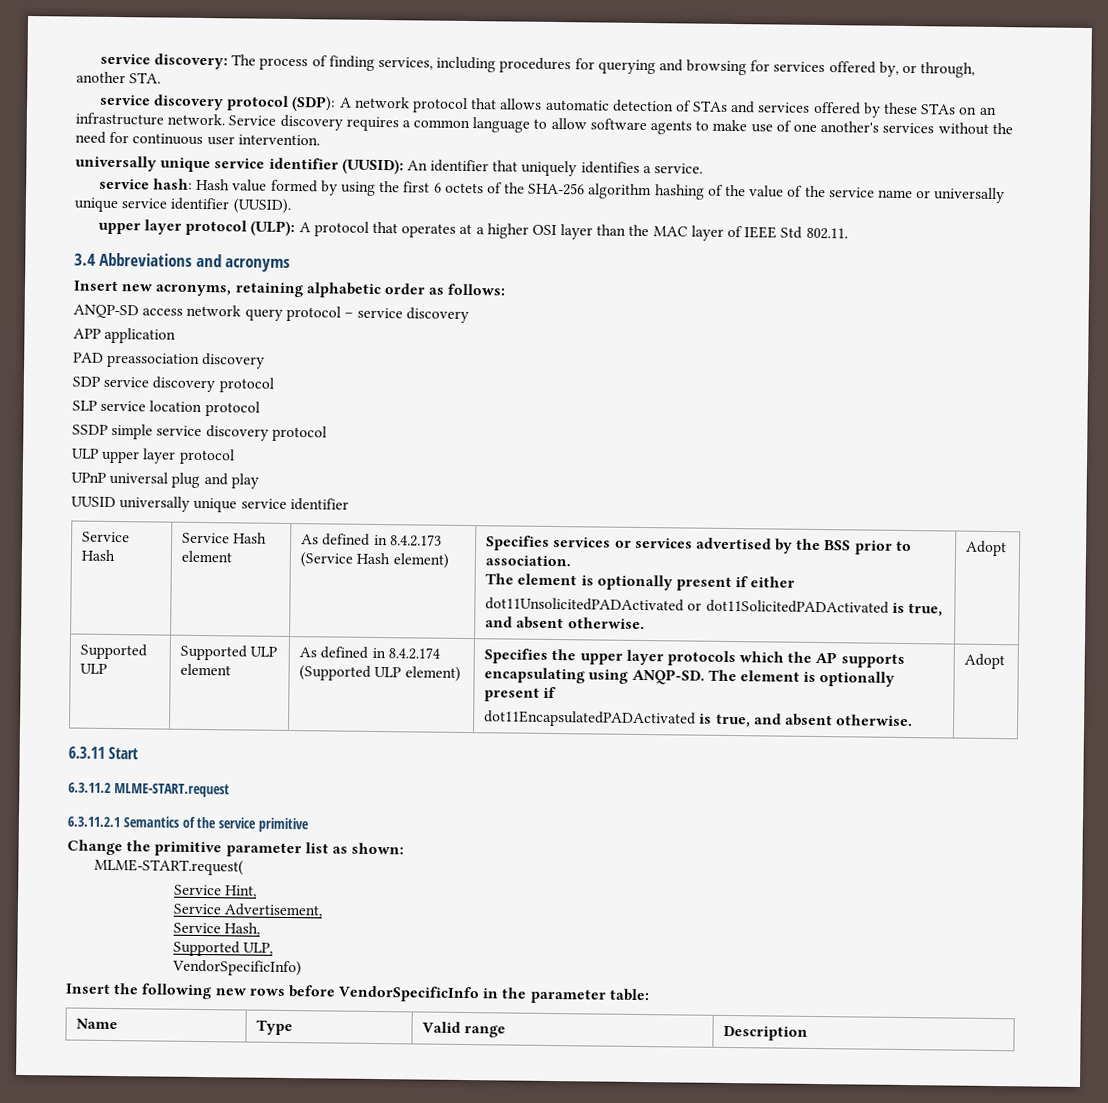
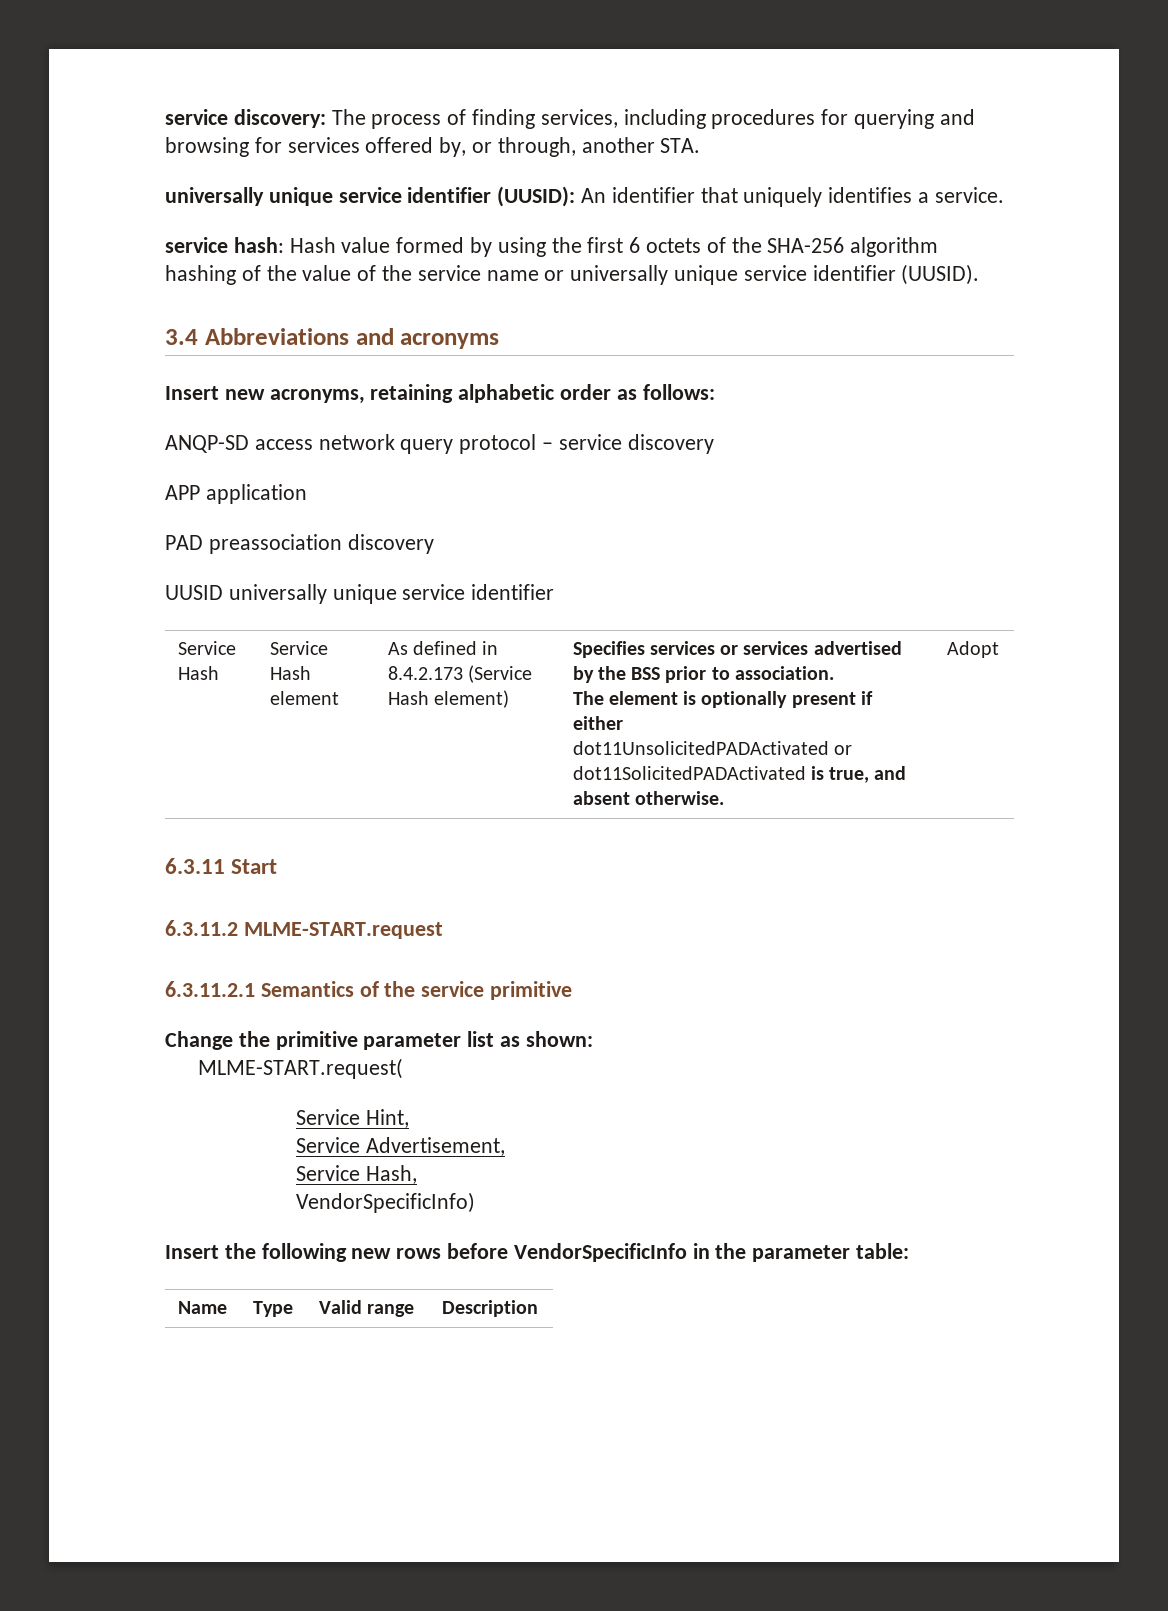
[99,94,997,118] [75,112,1013,135] [75,131,320,146] // service discovery protocol (SDP): A network protocol that allows automatic detection of STAs and services offered by these STAs on an infrastructure network. Service discovery requires a common language to allow software agents to make use of one another's services without the need for continuous user intervention. -> (701, 145) none
[97,219,848,241] // upper layer protocol (ULP): A protocol that operates at a higher OSI layer than the MAC layer of IEEE Std 802.11. -> (980, 274) none
[72,376,274,393] [72,400,260,417] [72,423,327,442] [72,448,235,465] [71,471,259,489] // SDP service discovery protocol // SLP service location protocol // SSDP simple service discovery protocol // ULP upper layer protocol // UPnP universal plug and play -> (434, 544) none
[80,643,148,660] [80,663,108,674] [180,644,278,661] [180,663,232,676] [299,646,440,660] [299,665,461,682] [484,648,905,668] [484,667,896,687] [484,686,557,702] [484,710,914,728] [964,653,1006,670] // Supported ULP | Supported ULP element | As defined in 8.4.2.174 (Supported ULP element) | Specifies the upper layer protocols which the AP supports encapsulating using ANQP-SD. The element is optionally present if // dot11EncapsulatedPADActivated is true, and absent otherwise. | Adopt -> (999, 649) none
[172,940,273,957] // Supported ULP, -> (417, 1174) none

